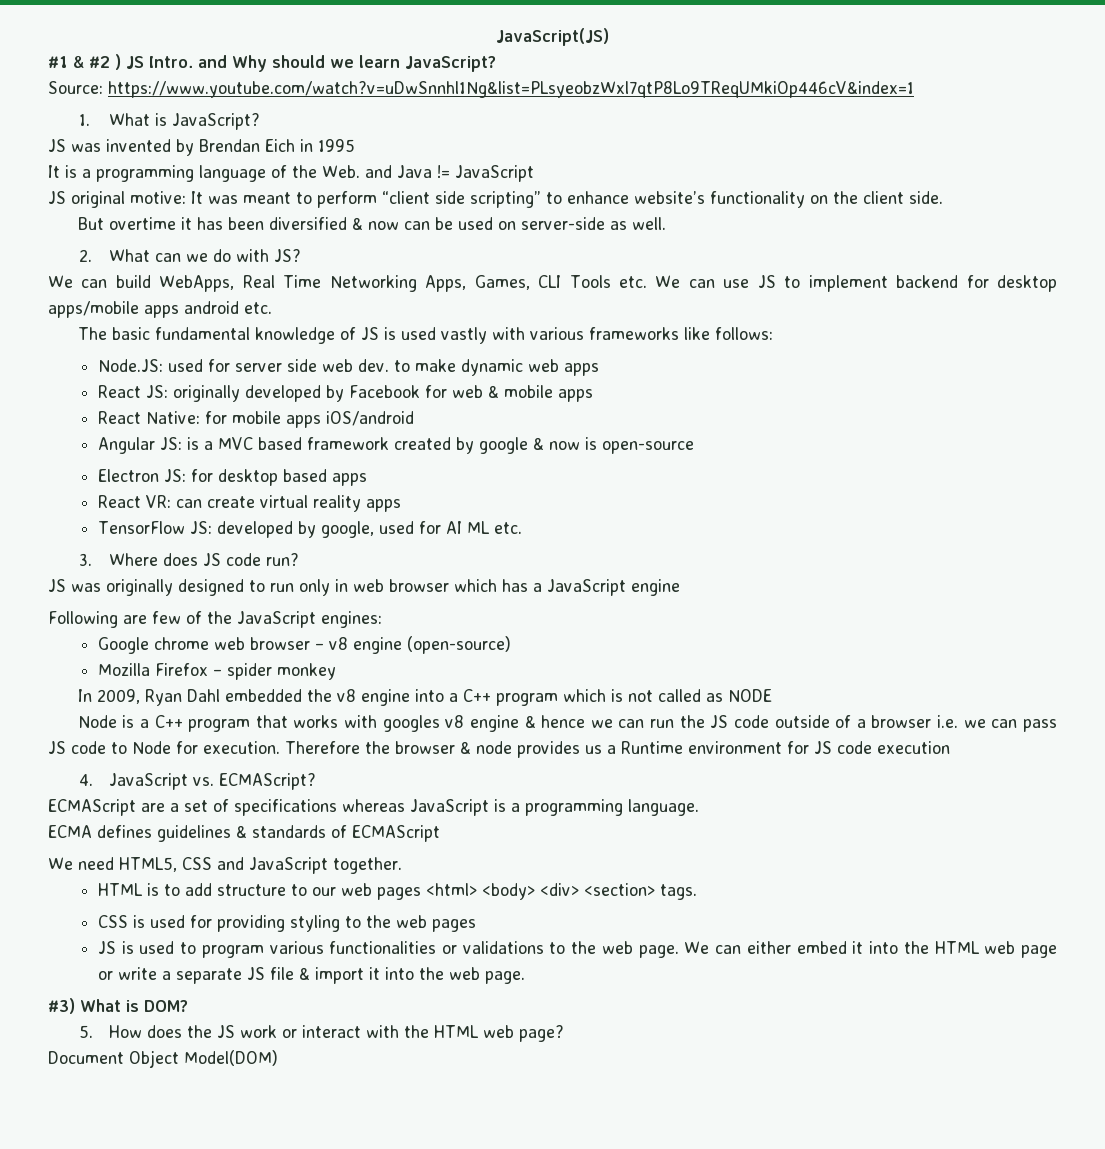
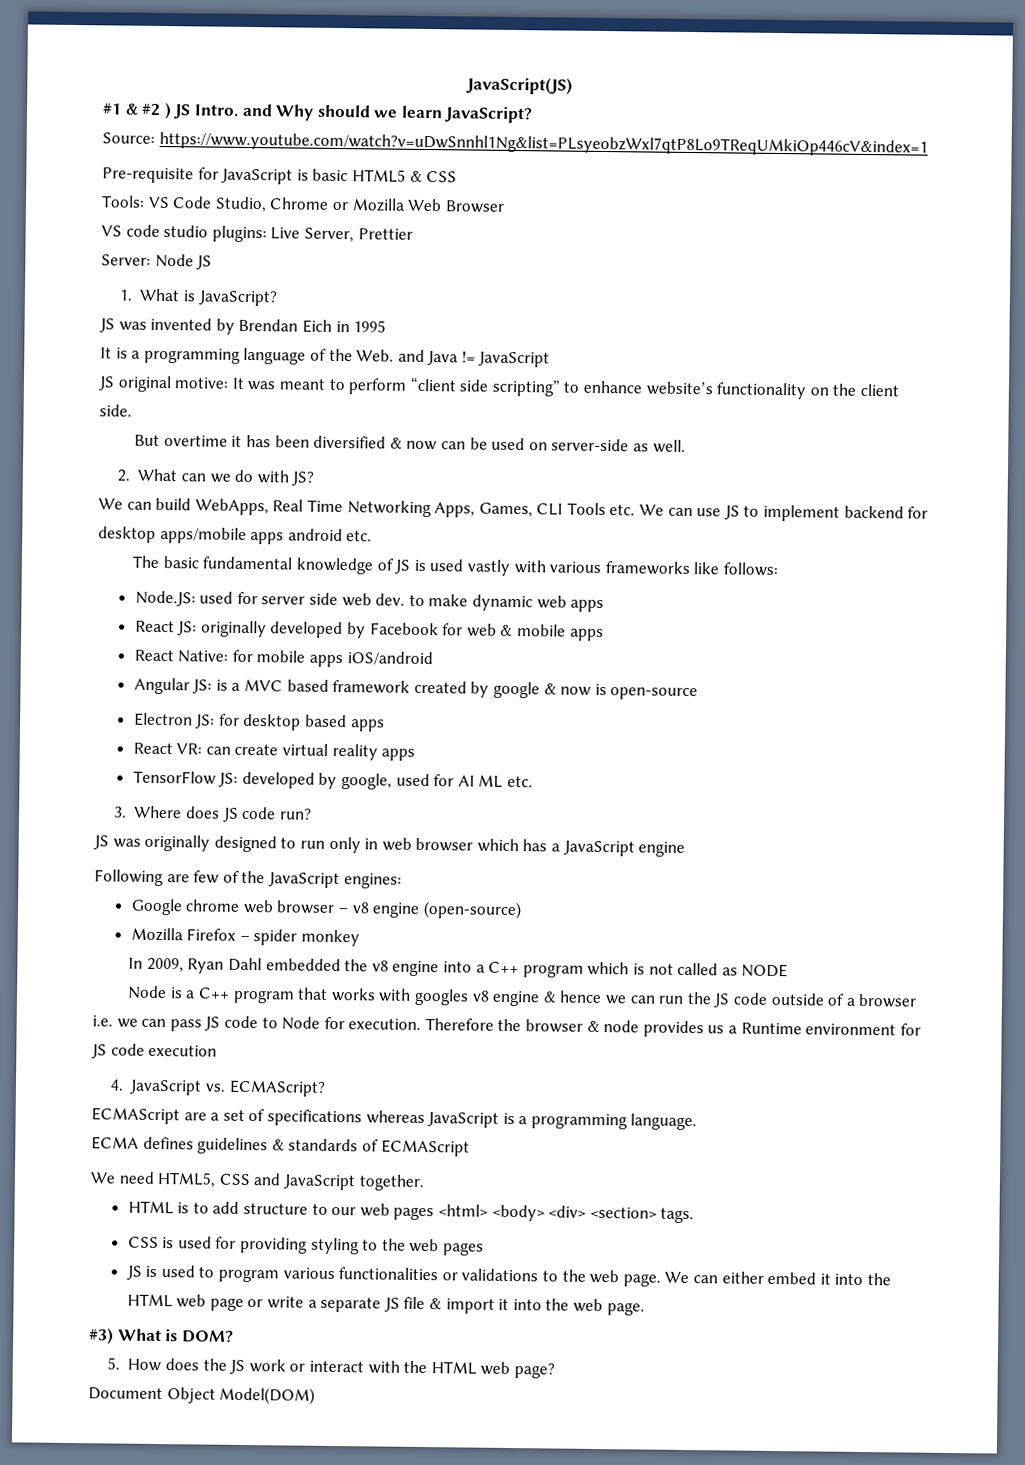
(914, 89) none -> [102,167,458,185] [101,195,505,213] [101,224,413,243] [101,253,213,270] // Pre-requisite for JavaScript is basic HTML5 & CSS // Tools: VS Code Studio, Chrome or Mozilla Web Browser // VS code studio plugins: Live Server, Prettier // Server: Node JS

